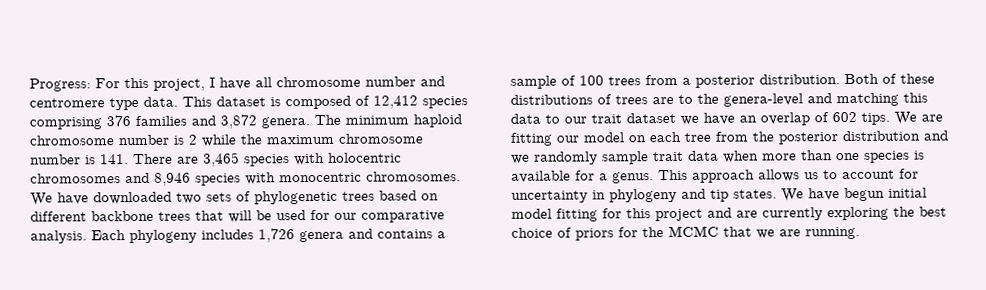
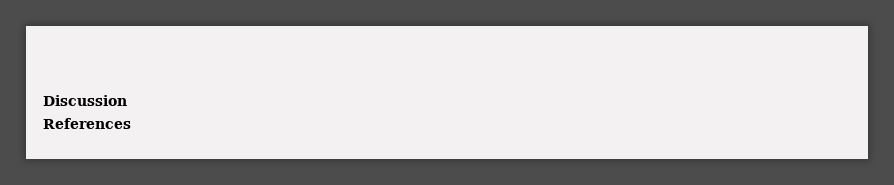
[29,76,445,92] [29,95,468,111] [29,114,462,130] [29,133,423,147] [30,152,402,167] [30,171,461,186] [30,190,439,206] [30,209,445,223] [30,228,446,244] [510,73,935,89] [510,92,928,107] [510,111,943,126] [510,130,948,146] [511,150,925,165] [511,168,919,184] [511,187,927,203] [511,206,947,222] [511,225,860,241] Progress: For this project, I have all chromosome number and centromere type data. This dataset is composed of 12,412 species comprising 376 families and 3,872 genera. The minimum haploid chromosome number is 2 while the maximum chromosome number is 141. There are 3,465 species with holocentric chromosomes and 8,946 species with monocentric chromosomes. We have downloaded two sets of phylogenetic trees based on different backbone trees that will be used for our comparative analysis. Each phylogeny includes 1,726 genera and contains a sample of 100 trees from a posterior distribution. Both of these distributions of trees are to the genera-level and matching this data to our trait dataset we have an overlap of 602 tips. We are fitting our model on each tree from the posterior distribution and we randomly sample trait data when more than one species is available for a genus. This approach allows us to account for uncertainty in phylogeny and tip states. We have begun initial model fitting for this project and are currently exploring the best choice of priors for the MCMC that we are running. -> [43,95,127,106] [43,118,131,129] Discussion // References

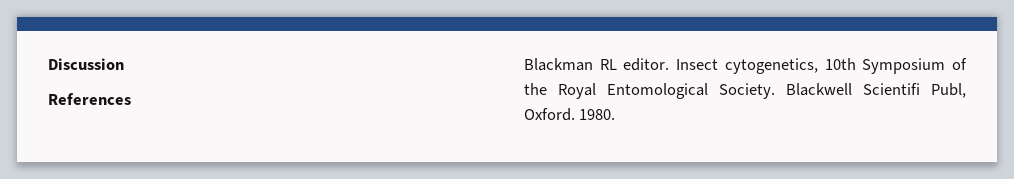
(131, 123) none -> [524,58,967,74] [524,83,966,99] [524,108,616,121] // Blackman RL editor. Insect cytogenetics, 10th Symposium of the Royal Entomological Society. Blackwell Scientifi Publ, Oxford. 1980.

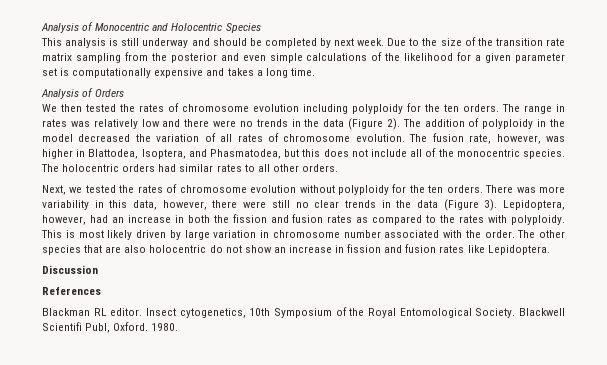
(48, 64) none -> [41,22,261,33] [41,37,565,48] [42,52,565,63] [42,68,315,78] [41,88,125,99] [42,103,565,114] [42,118,566,130] [42,133,565,144] [42,148,565,159] [41,164,338,172] [42,184,565,195] [42,199,565,211] [42,214,565,225] [41,230,565,240] [42,244,550,255] Analysis of Monocentric and Holocentric Species // This analysis is still underway and should be completed by next week. Due to the size of the transition rate matrix sampling from the posterior and even simple calculations of the likelihood for a given parameter set is computationally expensive and takes a long time. // Analysis of Orders // We then tested the rates of chromosome evolution including polyploidy for the ten orders. The range in rates was relatively low and there were no trends in the data (Figure 2). The addition of polyploidy in the model decreased the variation of all rates of chromosome evolution. The fusion rate, however, was higher in Blattodea, Isoptera, and Phasmatodea, but this does not include all of the monocentric species. The holocentric orders had similar rates to all other orders. // Next, we tested the rates of chromosome evolution without polyploidy for the ten orders. There was more variability in this data, however, there were still no clear trends in the data (Figure 3). Lepidoptera, however, had an increase in both the fission and fusion rates as compared to the rates with polyploidy. This is most likely driven by large variation in chromosome number associated with the order. The other species that are also holocentric do not show an increase in fission and fusion rates like Lepidoptera. //

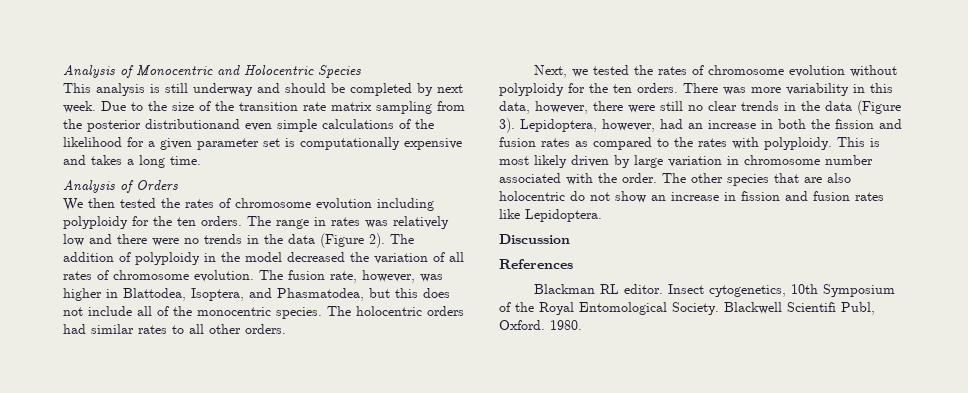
[220,53,239,61] and -> [145,119,240,129] distributionand

